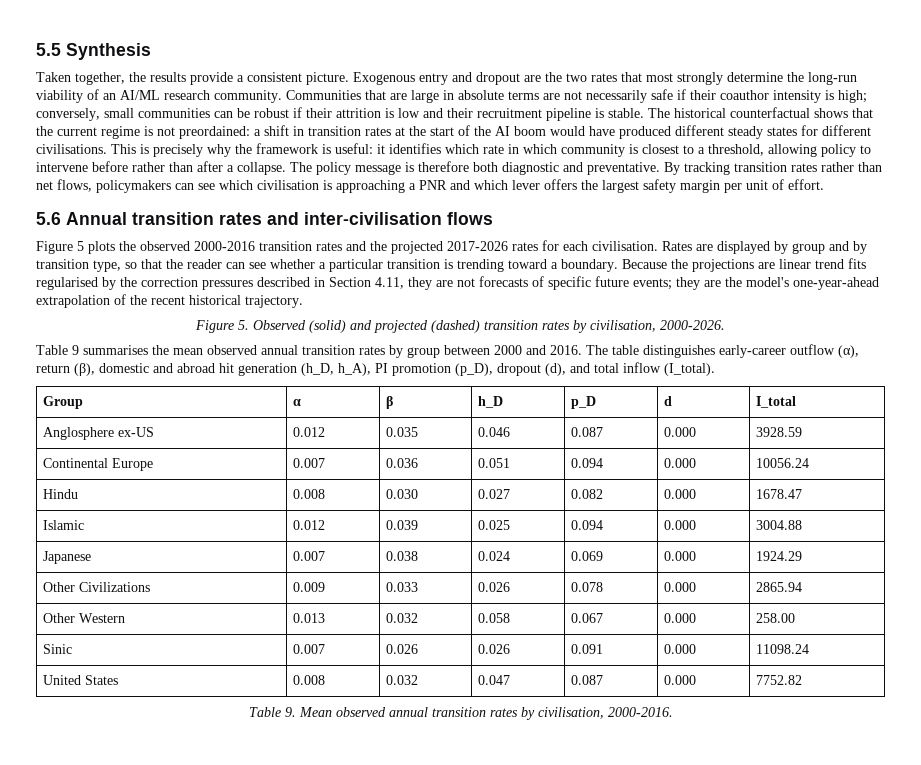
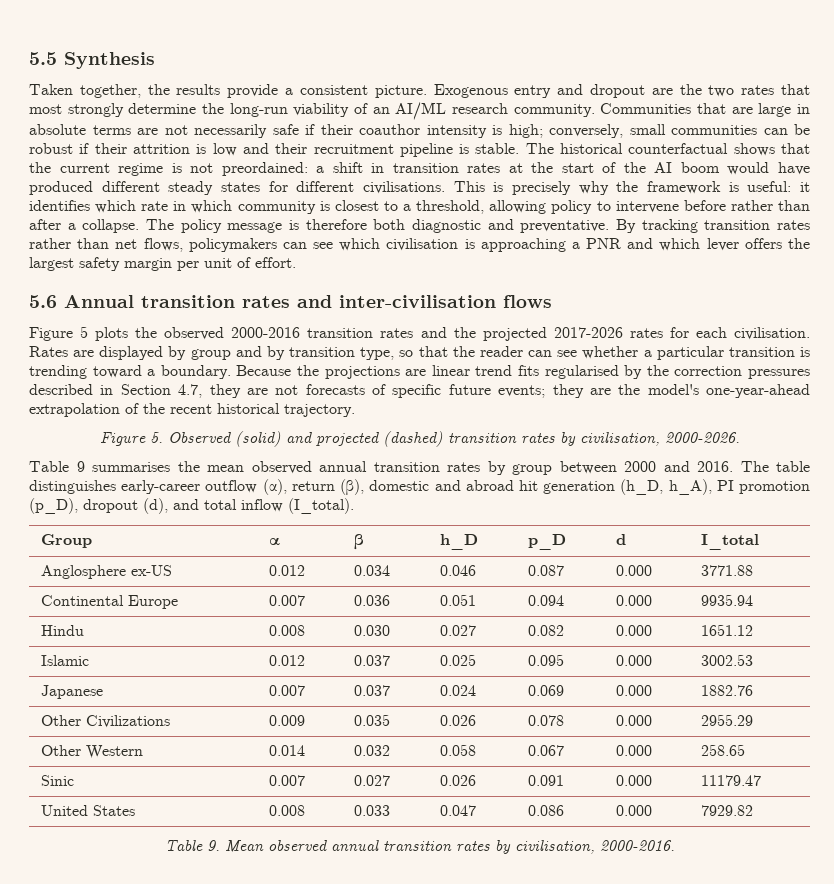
[375,277,404,289] 4.11, -> [178,384,203,398] 4.7,
[385,427,418,437] 0.035 -> [353,565,390,576] 0.034
[755,427,802,437] 3928.59 -> [700,565,753,576] 3771.88
[755,458,809,468] 10056.24 -> [700,594,753,606] 9935.94
[755,489,802,499] 1678.47 -> [700,624,753,636] 1651.12
[385,520,418,530] 0.039 -> [353,655,390,666] 0.037
[570,520,603,530] [663,520,696,530] [755,520,802,530] 0.094 | 0.000 | 3004.88 -> [527,654,564,666] [615,655,652,666] [700,654,753,666] 0.095 | 0.000 | 3002.53
[385,551,418,561] 0.038 -> [353,685,390,696] 0.037
[755,551,802,561] 1924.29 -> [700,685,753,696] 1882.76
[385,582,418,592] 0.033 -> [353,714,390,726] 0.035
[755,582,802,592] 2865.94 -> [700,714,753,726] 2955.29
[292,613,325,623] 0.013 -> [268,745,305,756] 0.014
[755,613,795,623] 258.00 -> [700,744,745,756] 258.65
[385,644,418,654] 0.026 -> [353,775,390,786] 0.027
[755,644,809,654] 11098.24 -> [700,775,761,786] 11179.47
[385,675,418,685] 0.032 -> [353,805,390,816] 0.033
[570,675,603,685] [663,675,696,685] [755,675,802,685] 0.087 | 0.000 | 7752.82 -> [527,805,564,816] [615,805,652,816] [700,805,753,816] 0.086 | 0.000 | 7929.82

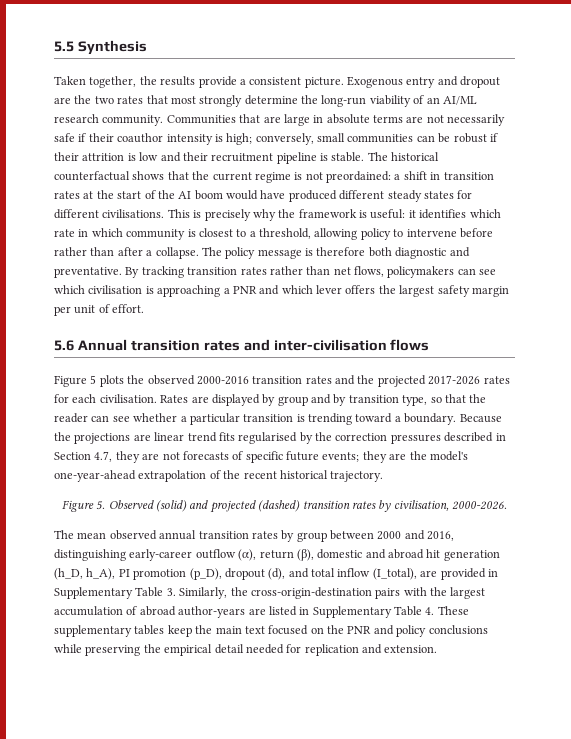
[29,461,200,472] Table 9 summarises the -> [54,530,74,539] The
[697,461,810,472] [29,480,116,494] 2016. The table distinguishes -> [427,531,455,541] [54,549,126,561] 2016, distinguishing
[288,498,354,514] [40,534,92,548] [268,538,280,545] [353,534,364,550] [439,534,478,550] [527,534,566,550] [615,534,626,545] [700,534,759,550] [40,565,172,579] [268,565,305,576] [353,565,390,576] [439,565,476,576] [527,565,564,576] [615,565,652,576] [700,565,753,576] [40,595,178,609] [268,595,305,606] [353,595,390,606] [439,594,476,606] [527,595,564,606] [615,595,652,606] [700,594,753,606] [40,625,84,636] [268,625,305,636] [353,625,390,636] [439,625,476,636] [527,625,564,636] [615,625,652,636] [700,624,753,636] [40,655,89,666] [268,655,305,666] [353,655,390,666] [439,654,476,666] [527,654,564,666] [615,655,652,666] [700,654,753,666] [40,685,103,699] [268,685,305,696] [353,685,390,696] [439,685,476,696] [527,685,564,696] [615,685,652,696] [700,685,753,696] [40,715,170,728] [268,715,305,726] [353,714,390,726] [439,715,476,726] [527,715,564,726] [615,715,652,726] [700,714,753,726] [40,745,143,759] [268,745,305,756] [353,745,390,756] [439,744,476,756] [527,745,564,756] [615,745,652,756] [700,744,745,756] [40,775,74,786] [268,775,305,786] [353,775,390,786] [439,775,476,786] [527,775,564,786] [615,775,652,786] [700,775,761,786] [40,805,135,816] [268,805,305,816] [353,805,390,816] [439,805,476,816] [527,805,564,816] [615,805,652,816] [700,805,753,816] [164,840,675,854] (I_total). // Group | α | β | h_D | p_D | d | I_total // Anglosphere ex-US | 0.012 | 0.034 | 0.046 | 0.087 | 0.000 | 3771.88 // Continental Europe | 0.007 | 0.036 | 0.051 | 0.094 | 0.000 | 9935.94 // Hindu | 0.008 | 0.030 | 0.027 | 0.082 | 0.000 | 1651.12 // Islamic | 0.012 | 0.037 | 0.025 | 0.095 | 0.000 | 3002.53 // Japanese | 0.007 | 0.037 | 0.024 | 0.069 | 0.000 | 1882.76 // Other Civilizations | 0.009 | 0.035 | 0.026 | 0.078 | 0.000 | 2955.29 // Other Western | 0.014 | 0.032 | 0.058 | 0.067 | 0.000 | 258.65 // Sinic | 0.007 | 0.027 | 0.026 | 0.091 | 0.000 | 11179.47 // United States | 0.008 | 0.033 | 0.047 | 0.086 | 0.000 | 7929.82 // Table 9. Mean observed annual transition rates by civilisation, 2000-2016. -> [372,568,498,580] [54,587,486,599] [54,606,469,618] [54,625,488,637] [54,644,438,656] (I_total), are provided in Supplementary Table 3. Similarly, the cross-origin-destination pairs with the largest accumulation of abroad author-years are listed in Supplementary Table 4. These supplementary tables keep the main text focused on the PNR and policy conclusions while preserving the empirical detail needed for replication and extension.

